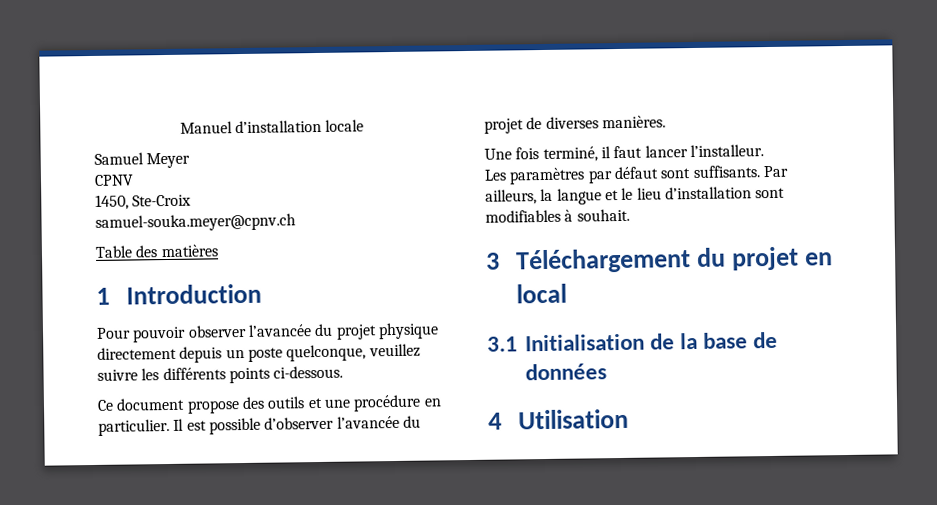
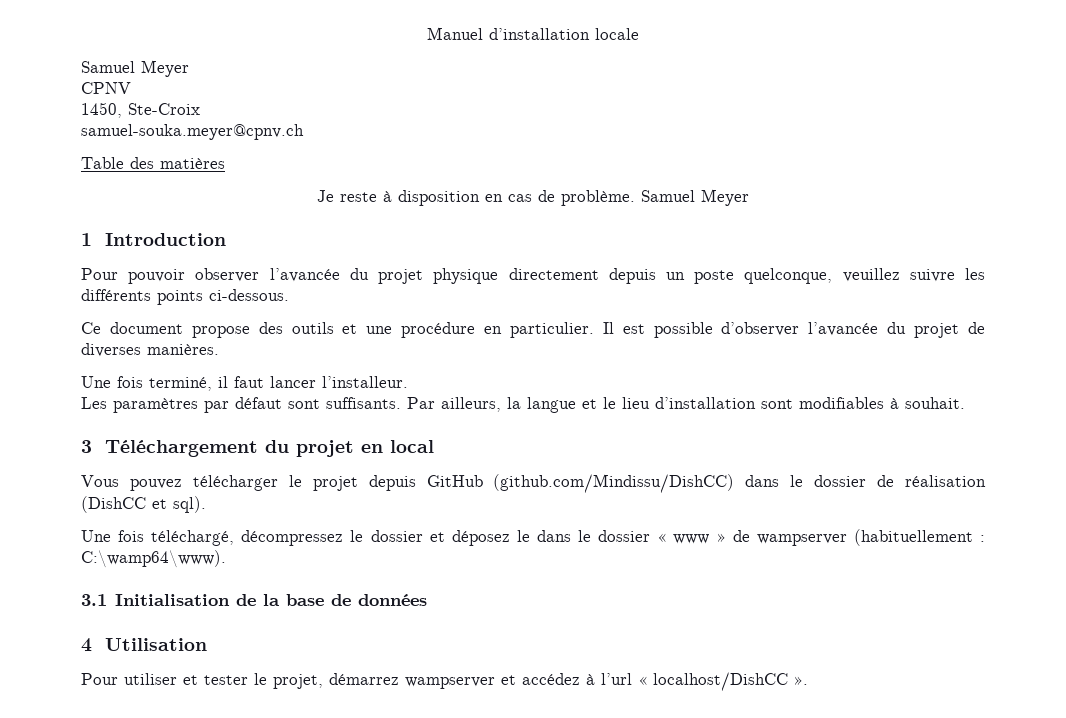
(219, 251) none -> [317,189,749,206] // Je reste à disposition en cas de problème. Samuel Meyer
(567, 293) none -> [81,474,986,493] [81,496,206,513] [81,529,985,546] [81,550,226,568] // Vous pouvez télécharger le projet depuis GitHub (github.com/Mindissu/DishCC) dans le dossier de réalisation (DishCC et sql). // Une fois téléchargé, décompressez le dossier et déposez le dans le dossier « www » de wampserver (habituellement : C:\wamp64\www).
(629, 419) none -> [81,672,808,691] // Pour utiliser et tester le projet, démarrez wampserver et accédez à l’url « localhost/DishCC ».

